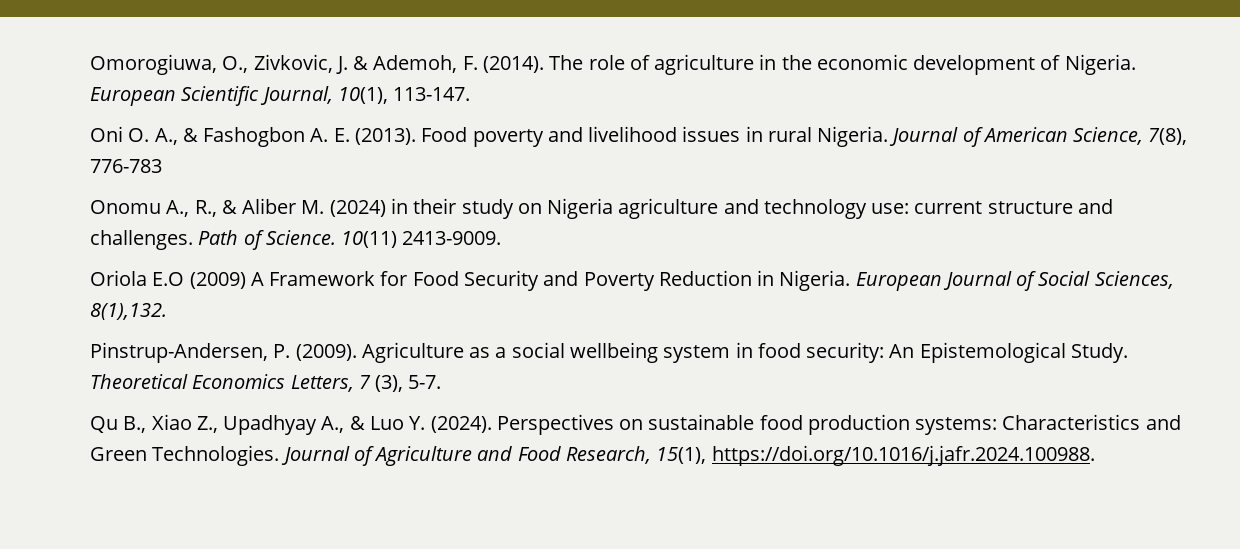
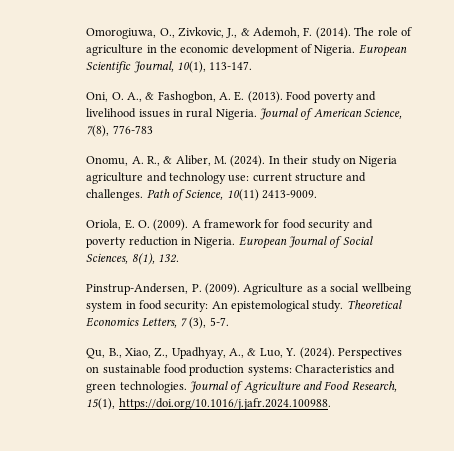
[335,56,348,74] J. -> [226,28,238,38] J.,
[90,126,124,142] Oni -> [86,92,109,102] Oni,
[203,127,306,147] Fashogbon -> [157,91,216,103] Fashogbon,
[90,198,409,217] Onomu A., R., & Aliber M. (2024) in -> [86,155,280,167] Onomu, A. R., & Aliber, M. (2024). In
[265,230,336,245] Science. -> [185,189,224,200] Science,
[90,270,752,291] Oriola E.O (2009) A Framework for Food Security and Poverty Reduction -> [86,219,373,231] [86,236,178,248] Oriola, E. O. (2009). A framework for food security and poverty reduction
[90,303,168,320] 8(1),132. -> [131,253,179,265] 8(1), 132.
[919,342,1128,363] Epistemological Study. -> [231,300,344,312] epistemological study.
[90,414,405,435] Qu B., Xiao Z., Upadhyay A., & Luo -> [86,347,283,359] Qu, B., Xiao, Z., Upadhyay, A., & Luo,
[90,445,280,466] Green Technologies. -> [86,381,187,393] green technologies.

